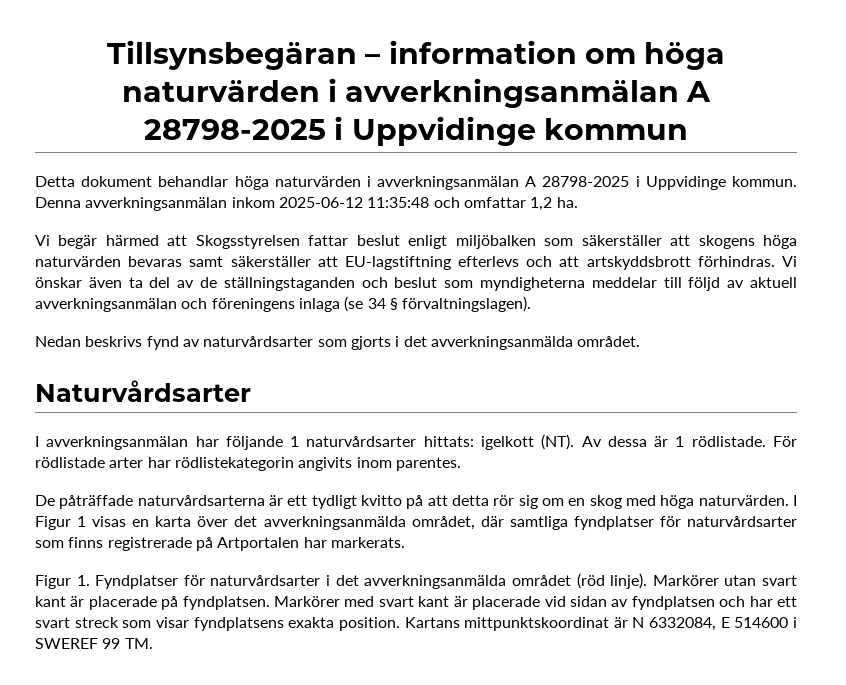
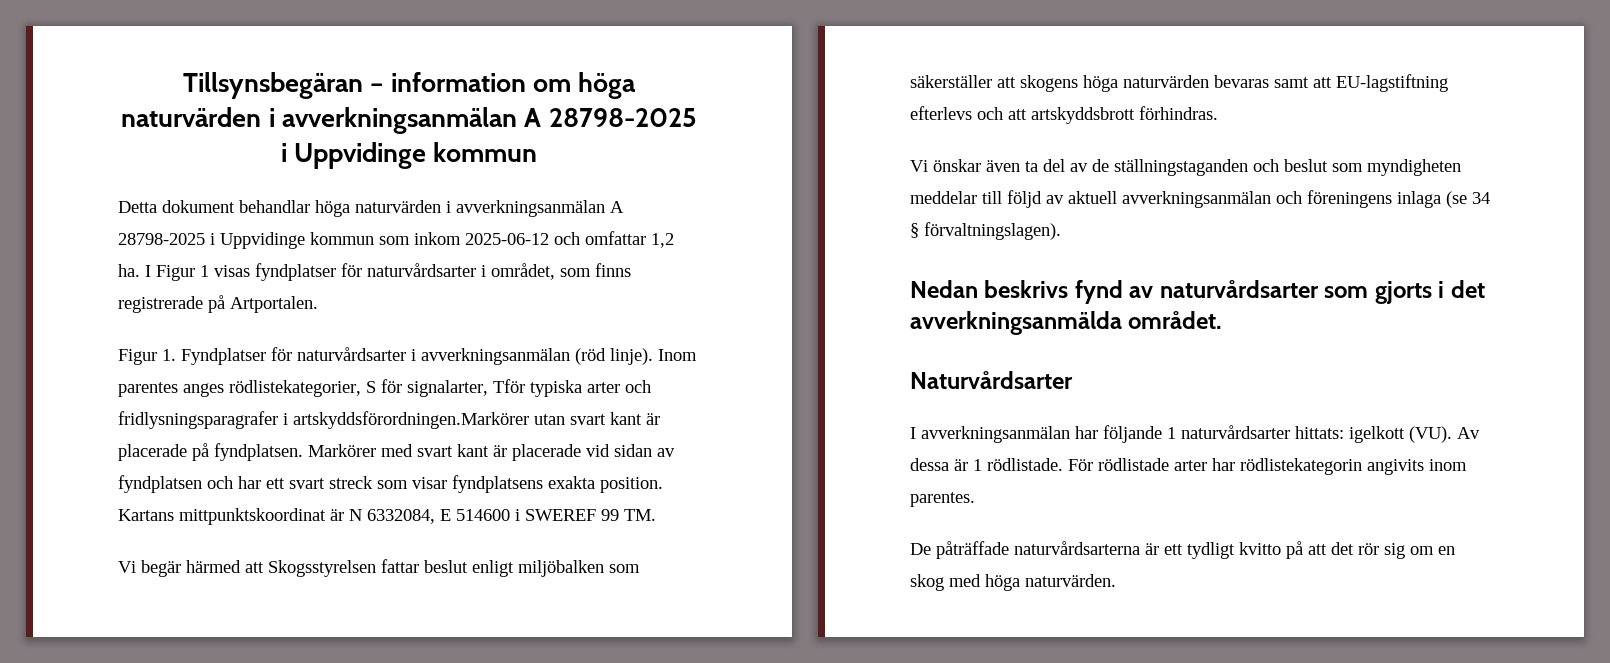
[731,176,797,187] [35,197,228,211] kommun. Denna avverkningsanmälan -> [310,232,410,245] kommun som
[367,197,430,208] 11:35:48 -> (549, 239) none
[35,235,797,249] [35,256,797,270] [35,277,797,291] [35,296,532,312] [35,336,641,350] [35,380,251,402] [35,434,798,450] [35,457,461,471] [35,495,798,509] [35,516,568,530] // Vi begär härmed att Skogsstyrelsen fattar beslut enligt miljöbalken som säkerställer att skogens höga naturvärden bevaras samt säkerställer att EU-lagstiftning efterlevs och att artskyddsbrott förhindras. Vi önskar även ta del av de ställningstaganden och beslut som myndigheterna meddelar till följd av aktuell avverkningsanmälan och föreningens inlaga (se 34 § förvaltningslagen). // Nedan beskrivs fynd av naturvårdsarter som gjorts i det avverkningsanmälda området. // Naturvårdsarter // I avverkningsanmälan har följande 1 naturvårdsarter hittats: igelkott (NT). Av dessa är 1 rödlistade. För rödlistade arter har rödlistekategorin angivits inom parentes. // De påträffade naturvårdsarterna är ett tydligt kvitto på att detta rör sig om en skog med höga naturvärden. I Figur 1 visas en karta över det avverkningsanmälda området, där samtliga -> [145,265,250,281] I Figur 1 visas
(798, 521) none -> [481,263,555,280] i området,
[217,537,405,551] Artportalen har markerats. -> [230,296,318,313] Artportalen.
[335,573,719,589] det avverkningsanmälda området (röd linje). Markörer -> [421,348,697,365] [118,379,651,397] [118,411,529,429] avverkningsanmälan (röd linje). Inom parentes anges rödlistekategorier, S för signalarter, Tför typiska arter och fridlysningsparagrafer i artskyddsförordningen.Markörer
(153, 643) none -> [118,559,640,577] [910,74,1448,92] [910,106,1218,124] [910,159,1461,176] [910,190,1490,208] [910,222,1061,240] [910,280,1485,304] [910,311,1223,335] [910,371,1073,389] [910,425,1480,443] [910,458,1467,475] [910,492,975,507] [910,541,1455,559] [910,574,1116,591] // Vi begär härmed att Skogsstyrelsen fattar beslut enligt miljöbalken som säkerställer att skogens höga naturvärden bevaras samt att EU-lagstiftning efterlevs och att artskyddsbrott förhindras. // Vi önskar även ta del av de ställningstaganden och beslut som myndigheten meddelar till följd av aktuell avverkningsanmälan och föreningens inlaga (se 34 § förvaltningslagen). // Nedan beskrivs fynd av naturvårdsarter som gjorts i det avverkningsanmälda området. // Naturvårdsarter // I avverkningsanmälan har följande 1 naturvårdsarter hittats: igelkott (VU). Av dessa är 1 rödlistade. För rödlistade arter har rödlistekategorin angivits inom parentes. // De påträffade naturvårdsarterna är ett tydligt kvitto på att det rör sig om en skog med höga naturvärden.

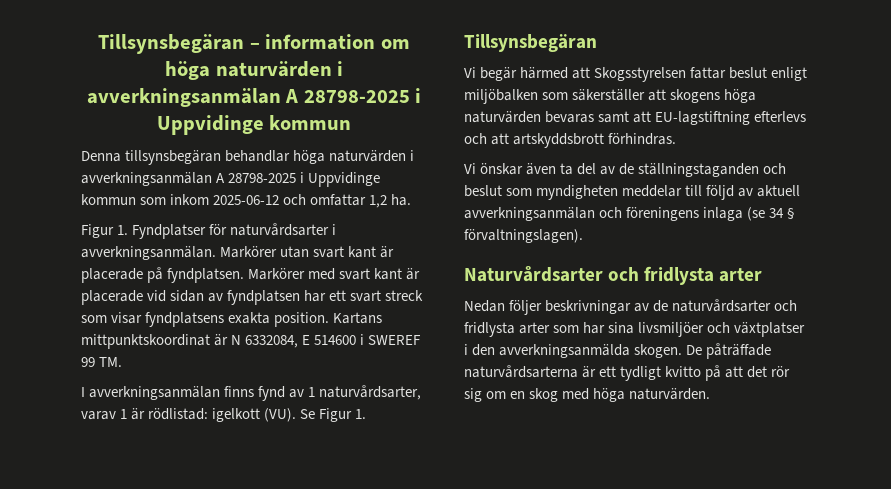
[118,200,235,213] Detta dokument -> [81,150,222,165] Denna tillsynsbegäran
[145,263,631,281] [118,295,318,313] I Figur 1 visas fyndplatser för naturvårdsarter i området, som finns registrerade på Artportalen. -> (412, 200) none
[421,348,697,365] [118,379,651,397] [118,411,529,429] avverkningsanmälan (röd linje). Inom parentes anges rödlistekategorier, S för signalarter, Tför typiska arter och fridlysningsparagrafer i artskyddsförordningen.Markörer -> [81,246,278,260] avverkningsanmälan. Markörer
[207,476,233,489] och -> (301, 297) none
(656, 515) none -> [81,385,422,401] [81,408,367,422] [464,34,597,52] // I avverkningsanmälan finns fynd av 1 naturvårdsarter, varav 1 är rödlistad: igelkott (VU). Se Figur 1. // Tillsynsbegäran
[910,280,1485,304] [910,311,1223,335] [910,371,1073,389] [910,425,1480,443] [910,458,1467,475] [910,492,975,507] Nedan beskrivs fynd av naturvårdsarter som gjorts i det avverkningsanmälda området. // Naturvårdsarter // I avverkningsanmälan har följande 1 naturvårdsarter hittats: igelkott (VU). Av dessa är 1 rödlistade. För rödlistade arter har rödlistekategorin angivits inom parentes. // -> [464,266,763,285] [464,299,798,315] [464,322,806,337] [464,344,683,358] Naturvårdsarter och fridlysta arter // Nedan följer beskrivningar av de naturvårdsarter och fridlysta arter som har sina livsmiljöer och växtplatser i den avverkningsanmälda skogen.

